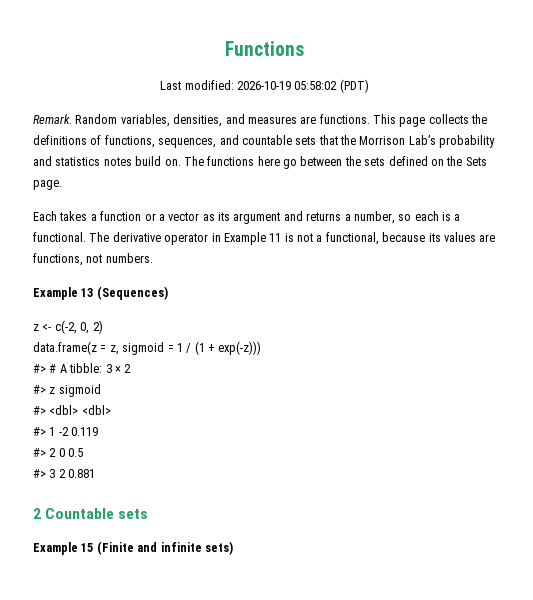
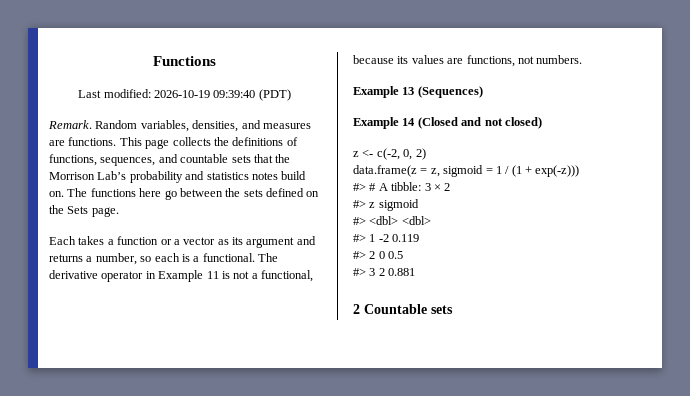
[294,81,338,90] 05:58:02 -> [213,90,256,98] 09:39:40
(168, 293) none -> [353,117,542,129] // Example 14 (Closed and not closed)
[33,541,233,555] // Example 15 (Finite and infinite sets) -> (453, 309) none

